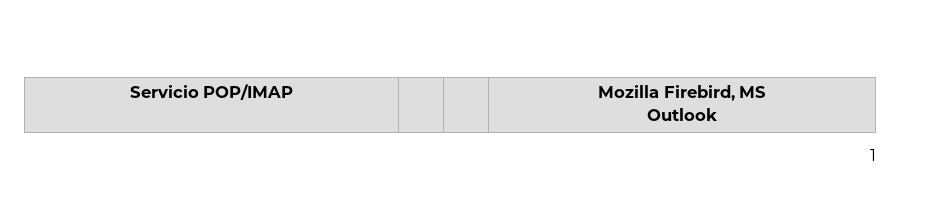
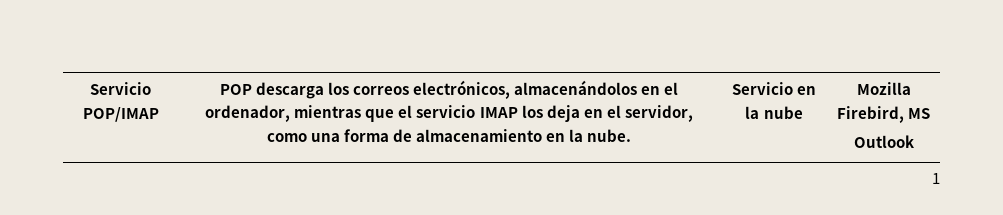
(294, 92) | -> [219,80,679,99] [205,105,693,122] [266,129,632,142] [731,82,817,95] [745,106,803,119] POP descarga los correos electrónicos, almacenándolos en el ordenador, mientras que el servicio IMAP los deja en el servidor, como una forma de almacenamiento en la nube. | Servicio en la nube

